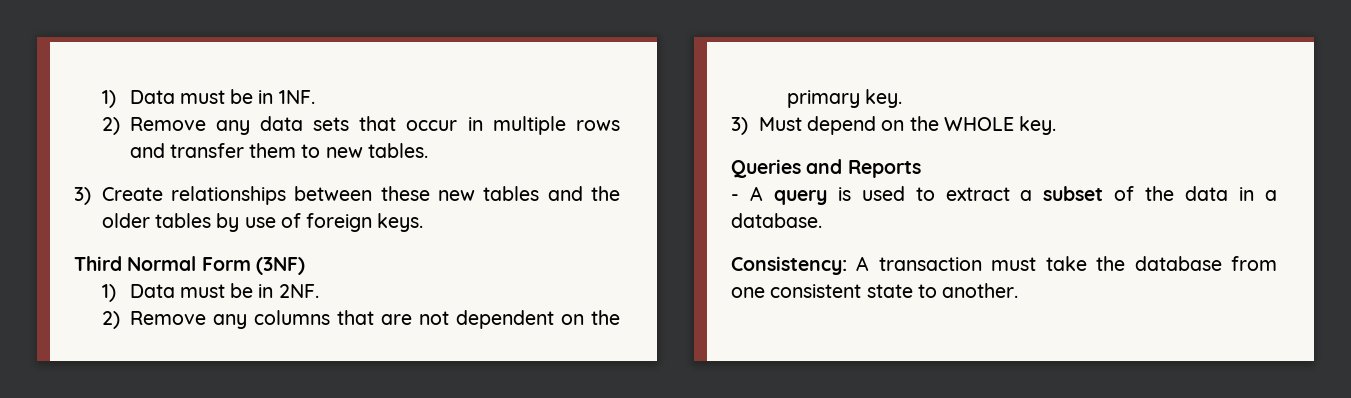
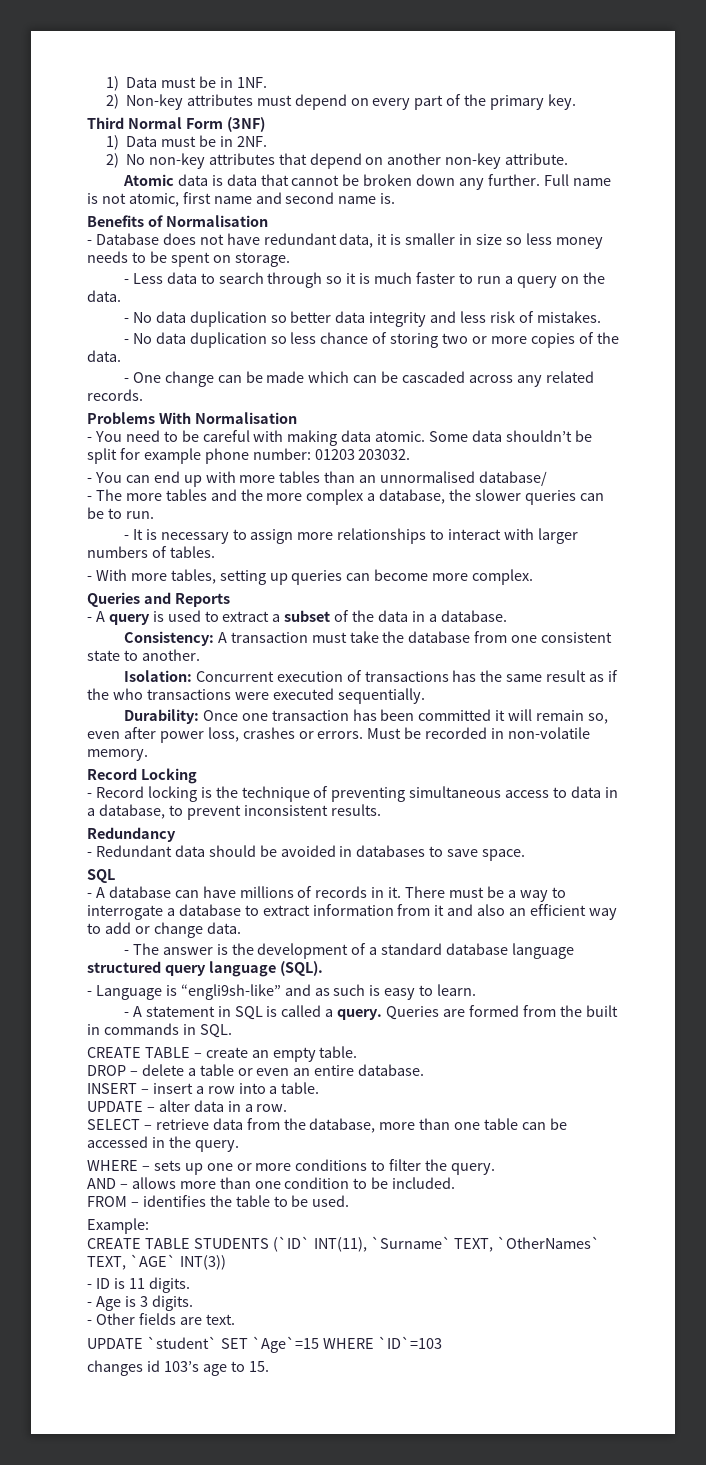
[129,116,620,135] [129,143,428,158] [74,186,620,205] [101,213,424,232] Remove any data sets that occur in multiple rows and transfer them to new tables. // 3) Create relationships between these new tables and the older tables by use of foreign keys. -> [125,94,577,110] Non-key attributes must depend on every part of the primary key.
[129,310,620,329] [786,89,902,108] [731,116,1057,135] Remove any columns that are not dependent on the primary key. // 3) Must depend on the WHOLE key. -> [125,153,569,169] [122,174,611,190] [87,192,396,207] [87,215,268,227] [87,233,603,249] [87,251,290,267] [123,272,605,288] [87,290,121,302] [123,311,601,327] [123,332,619,348] [87,350,121,362] [123,371,594,387] [87,389,143,401] [87,412,297,424] [87,430,592,446] [87,448,411,464] [87,471,548,487] [87,489,604,505] [87,507,154,519] [123,528,578,544] [87,546,215,558] [87,569,534,585] No non-key attributes that depend on another non-key attribute. // Atomic data is data that cannot be broken down any further. Full name is not atomic, first name and second name is. // Benefits of Normalisation // - Database does not have redundant data, it is smaller in size so less money needs to be spent on storage. // - Less data to search through so it is much faster to run a query on the data. // - No data duplication so better data integrity and less risk of mistakes. // - No data duplication so less chance of storing two or more copies of the data. // - One change can be made which can be cascaded across any related records. // Problems With Normalisation // - You need to be careful with making data atomic. Some data shouldn’t be split for example phone number: 01203 203032. // - You can end up with more tables than an unnormalised database/ // - The more tables and the more complex a database, the slower queries can be to run. // - It is necessary to assign more relationships to interact with larger numbers of tables. // - With more tables, setting up queries can become more complex.
(1019, 290) none -> [123,670,619,682] [87,688,425,704] [123,709,609,724] [87,727,591,743] [87,749,148,761] [87,768,197,784] [87,786,618,802] [87,804,381,820] [87,827,176,842] [87,845,526,861] [87,869,115,883] [87,886,566,902] [87,904,617,920] [87,922,241,938] [123,943,575,959] [87,961,323,977] [87,984,477,1000] [123,1005,618,1020] [87,1023,232,1038] [87,1046,358,1062] [87,1064,425,1076] [87,1082,320,1094] [87,1100,288,1112] [87,1118,567,1133] [87,1136,239,1152] [87,1159,496,1175] [87,1177,456,1189] [87,1195,350,1207] [87,1218,149,1234] [87,1236,601,1252] [87,1254,226,1270] [87,1277,190,1293] [87,1295,193,1311] [87,1313,235,1325] [87,1336,442,1353] [87,1360,269,1376] // Isolation: Concurrent execution of transactions has the same result as if the who transactions were executed sequentially. // Durability: Once one transaction has been committed it will remain so, even after power loss, crashes or errors. Must be recorded in non-volatile memory. // Record Locking // - Record locking is the technique of preventing simultaneous access to data in a database, to prevent inconsistent results. // Redundancy // - Redundant data should be avoided in databases to save space. // SQL // - A database can have millions of records in it. There must be a way to interrogate a database to extract information from it and also an efficient way to add or change data. // - The answer is the development of a standard database language structured query language (SQL). // - Language is “engli9sh-like” and as such is easy to learn. // - A statement in SQL is called a query. Queries are formed from the built in commands in SQL. // CREATE TABLE – create an empty table. // DROP – delete a table or even an entire database. // INSERT – insert a row into a table. // UPDATE – alter data in a row. // SELECT – retrieve data from the database, more than one table can be accessed in the query. // WHERE – sets up one or more conditions to filter the query. // AND – allows more than one condition to be included. // FROM – identifies the table to be used. // Example: // CREATE TABLE STUDENTS (`ID` INT(11), `Surname` TEXT, `OtherNames` TEXT, `AGE` INT(3)) // - ID is 11 digits. // - Age is 3 digits. // - Other fields are text. // UPDATE `student` SET `Age`=15 WHERE `ID`=103 // changes id 103’s age to 15.

